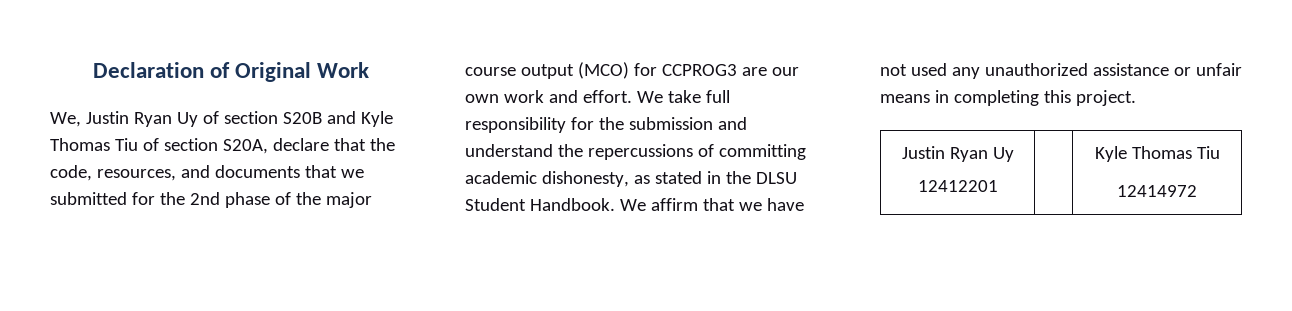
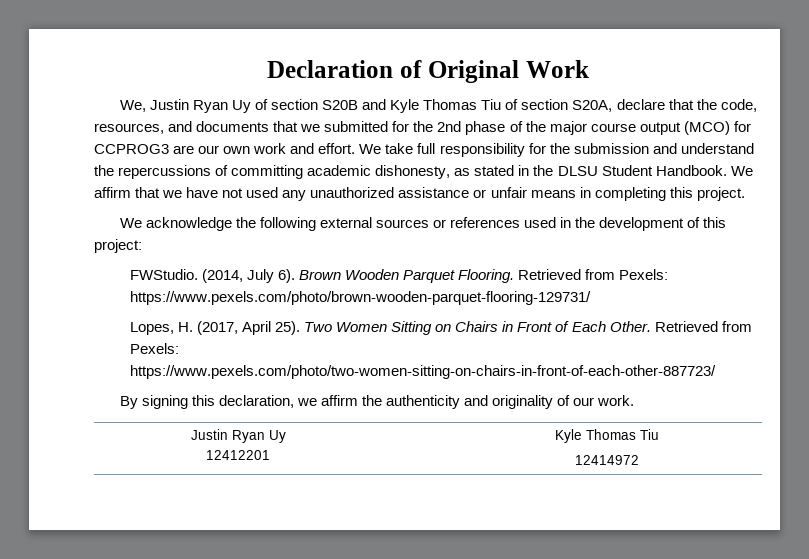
(1136, 98) none -> [119,217,727,231] [94,239,142,253] [129,269,669,283] [129,291,591,305] [129,321,752,335] [129,343,179,354] [129,365,716,379] [119,395,635,409] // We acknowledge the following external sources or references used in the development of this project: // FWStudio. (2014, July 6). Brown Wooden Parquet Flooring. Retrieved from Pexels: https://www.pexels.com/photo/brown-wooden-parquet-flooring-129731/ // Lopes, H. (2017, April 25). Two Women Sitting on Chairs in Front of Each Other. Retrieved from Pexels: https://www.pexels.com/photo/two-women-sitting-on-chairs-in-front-of-each-other-887723/ // By signing this declaration, we affirm the authenticity and originality of our work.

